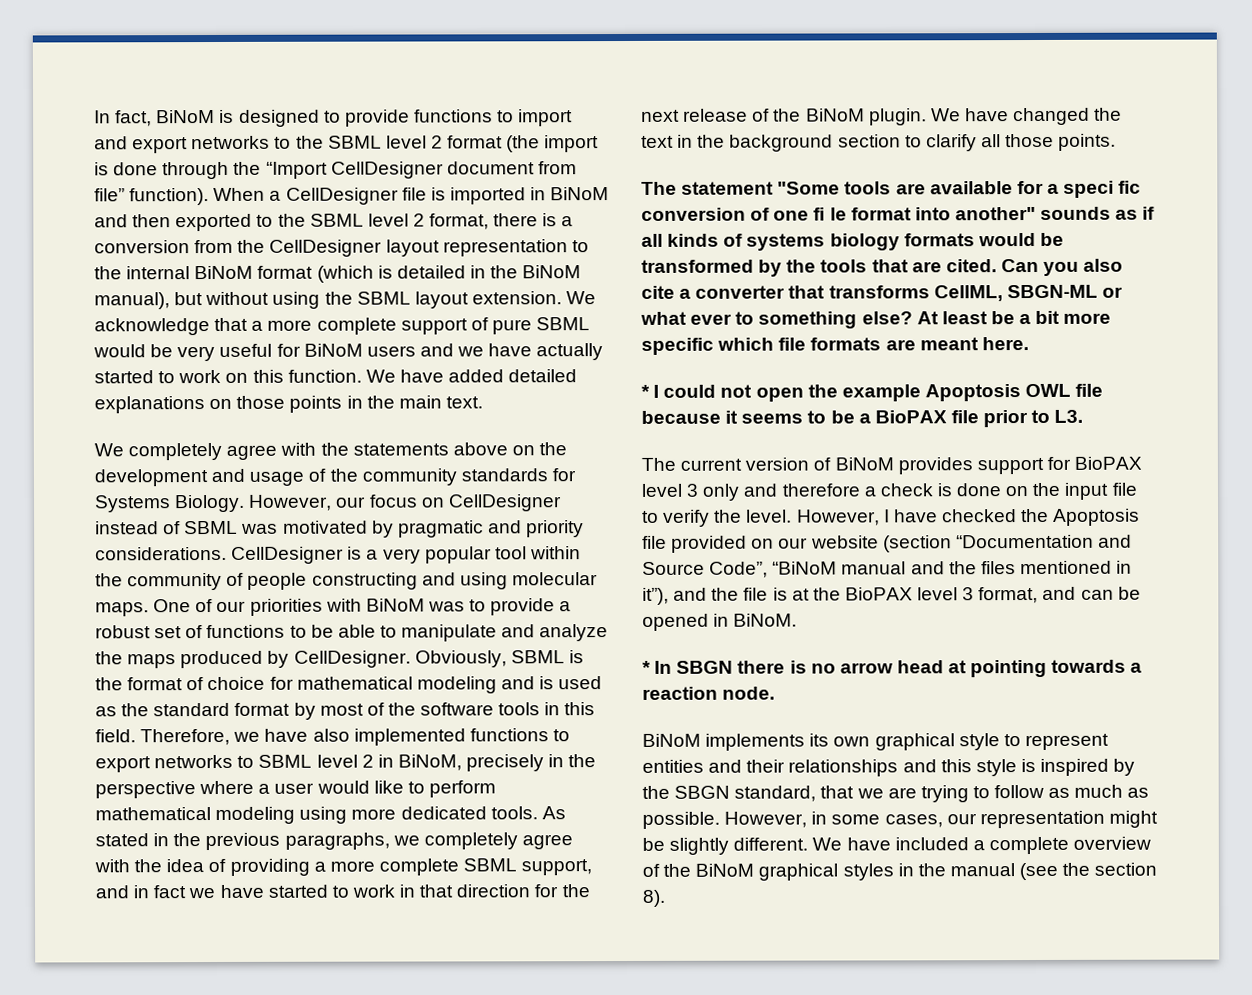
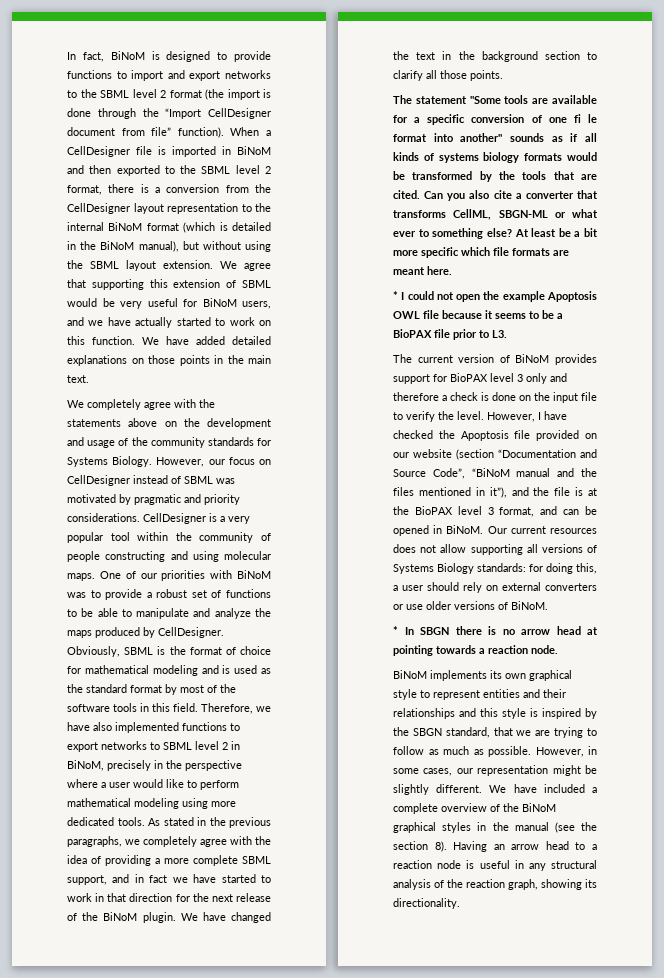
[94,317,532,336] acknowledge that a more complete support of pure -> [244,263,271,271] [67,279,237,290] agree that supporting this extension of
[366,345,416,357] users -> [242,301,271,309] users,
[1063,180,1142,198] speci fic -> [427,114,466,125] specific
(798, 620) none -> [487,526,597,534] [393,544,597,555] [393,563,597,574] [393,582,597,593] [393,601,548,610] Our current resources does not allow supporting all versions of Systems Biology standards: for doing this, a user should rely on external converters or use older versions of BiNoM.
(666, 898) none -> [453,841,597,852] [393,860,597,871] [393,879,597,890] [393,898,460,909] Having an arrow head to a reaction node is useful in any structural analysis of the reaction graph, showing its directionality.

